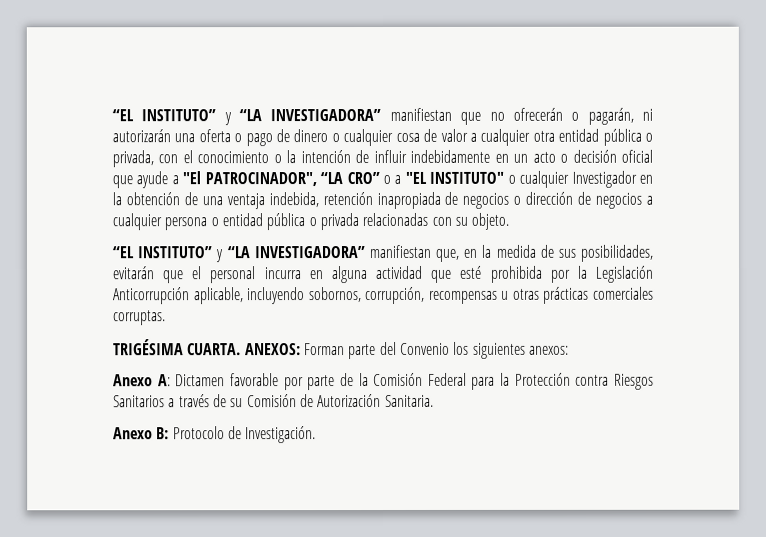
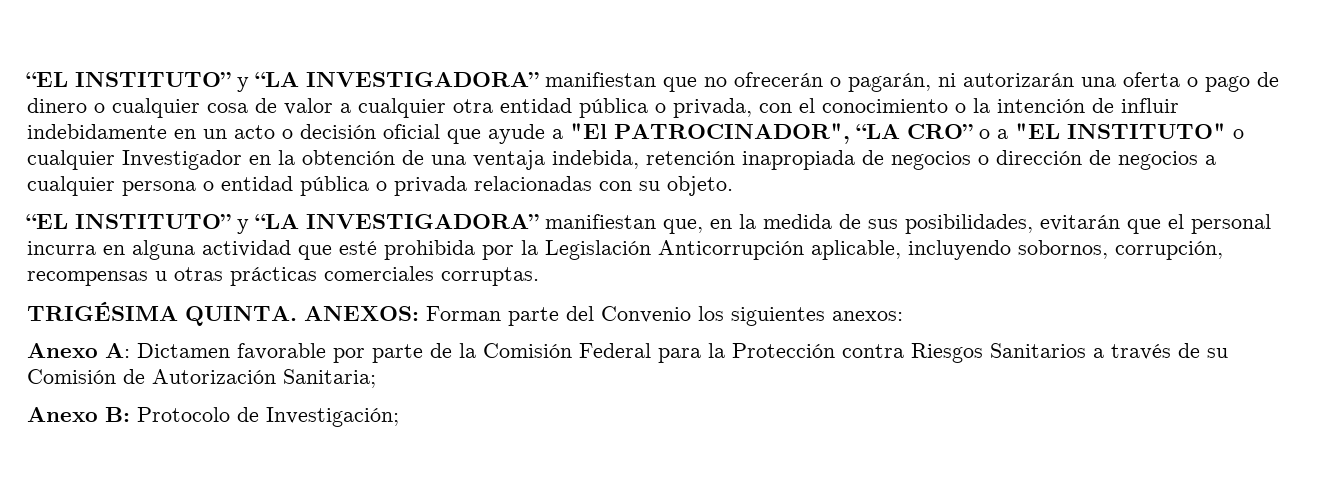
[187,343,242,356] CUARTA. -> [185,306,297,326] QUINTA.
[384,394,434,407] Sanitaria. -> [283,369,376,388] Sanitaria;
[245,426,317,444] Investigación. -> [266,407,399,427] Investigación;

